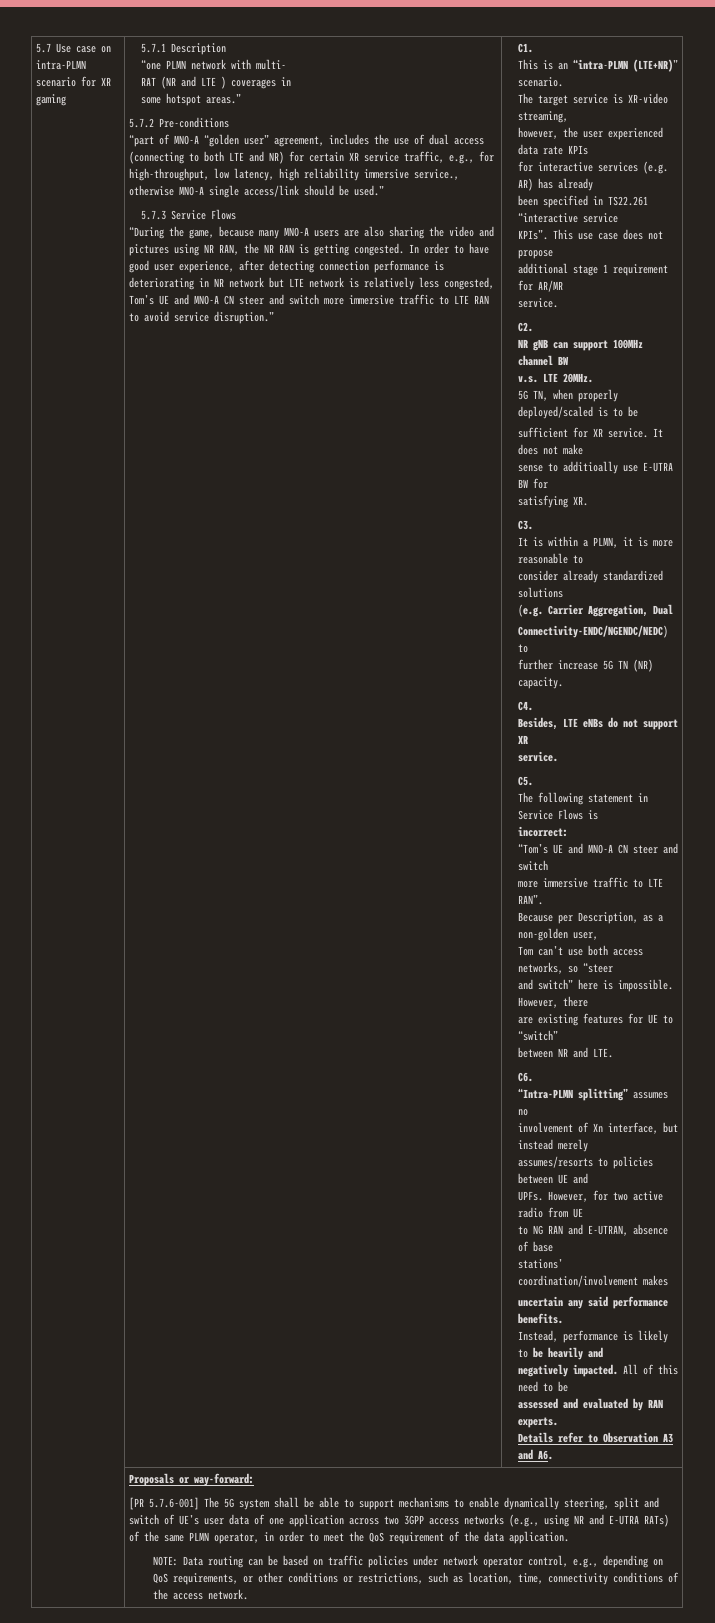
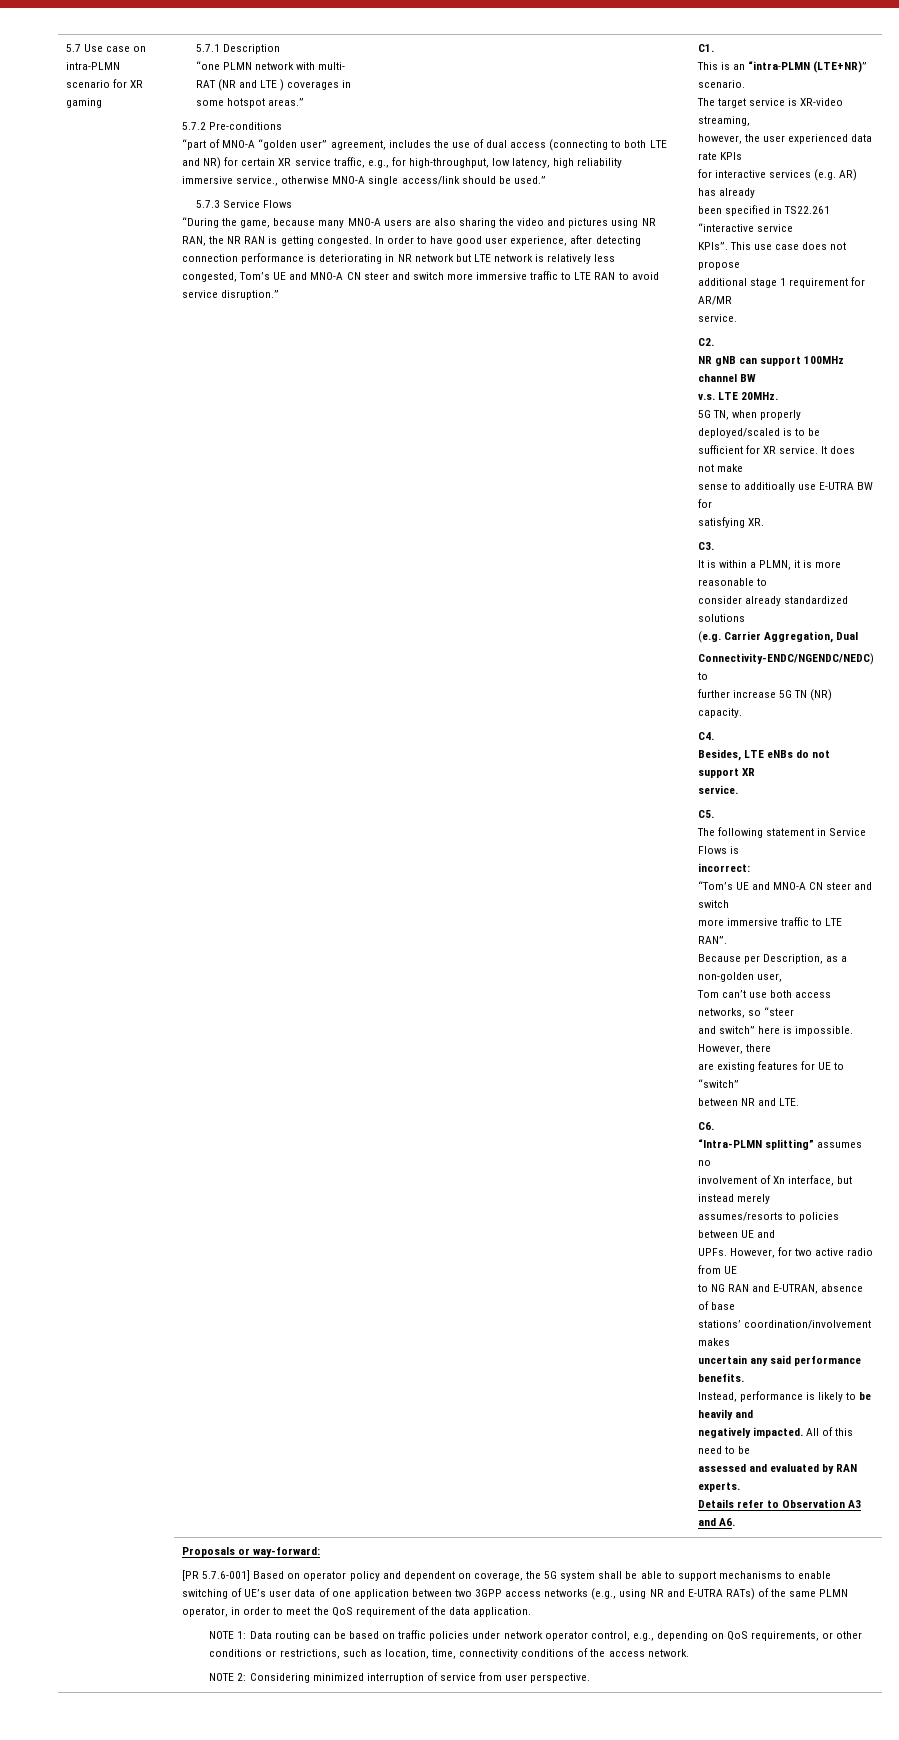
[203,1497,219,1508] The -> [253,1571,542,1581] Based on operator policy and dependent on coverage, the
[503,1497,659,1510] [128,1514,159,1525] dynamically steering, split and switch -> [181,1589,228,1599] switching
[348,1518,379,1525] across -> [411,1589,452,1597] between
[152,1556,178,1566] NOTE: -> [209,1631,247,1639] NOTE 1:
(248, 1594) none -> [209,1672,591,1683] // NOTE 2: Considering minimized interruption of service from user perspective.

